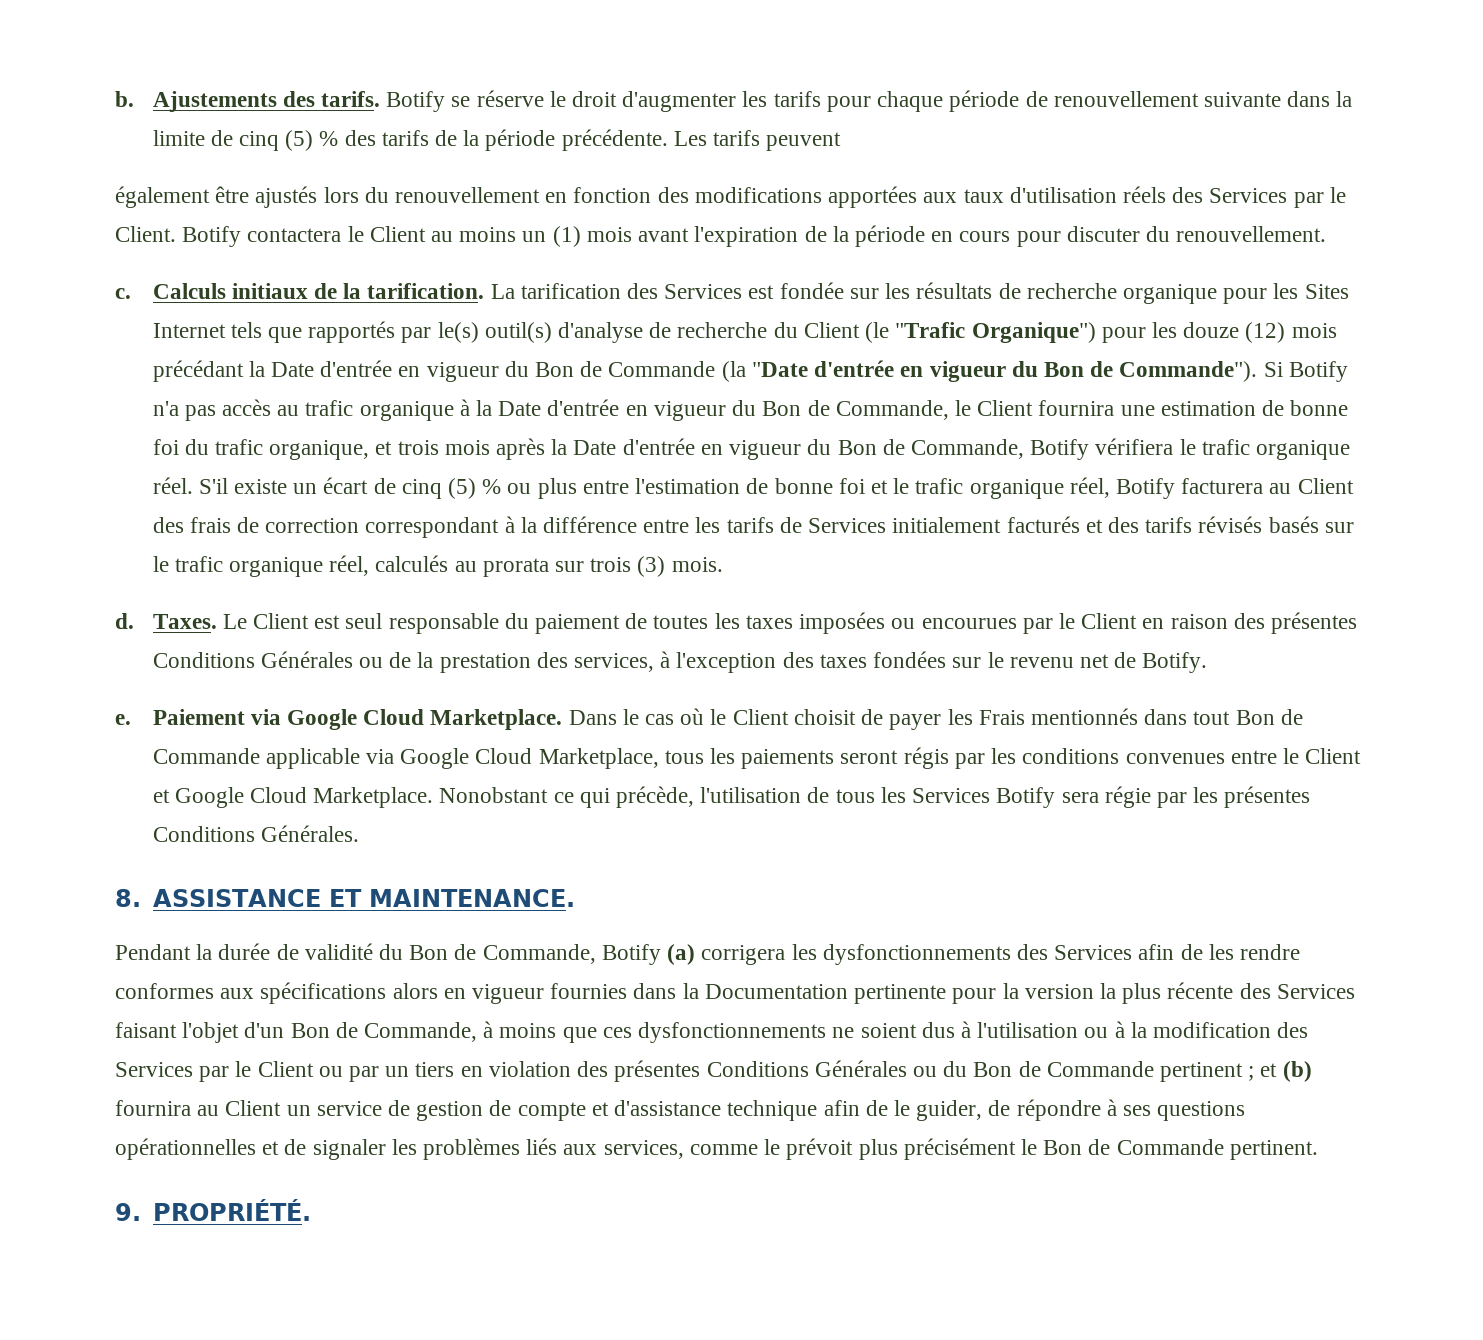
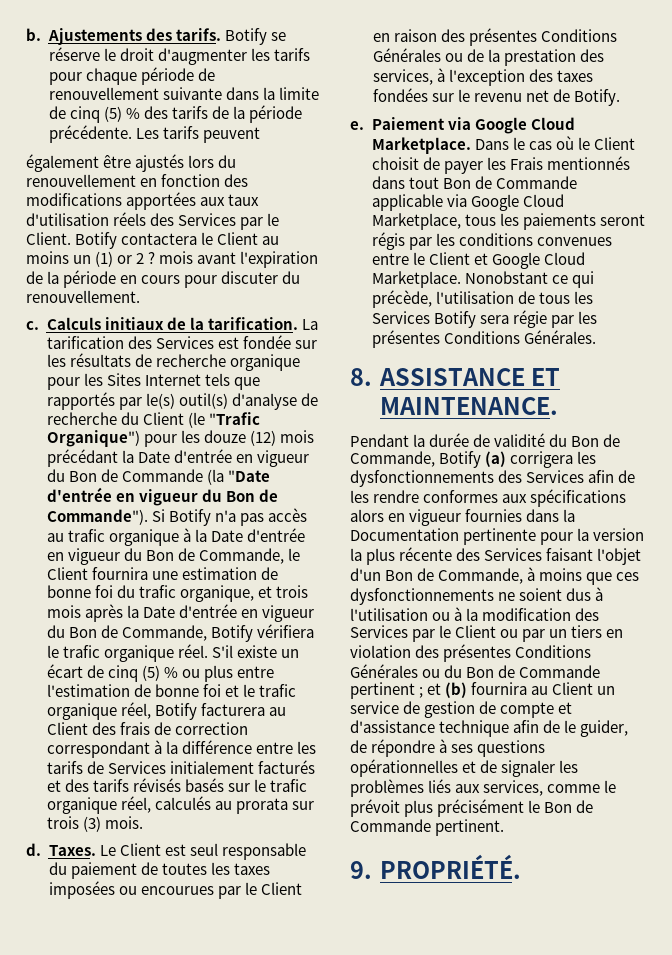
(581, 236) none -> [117,252,156,264] or 2 ?

